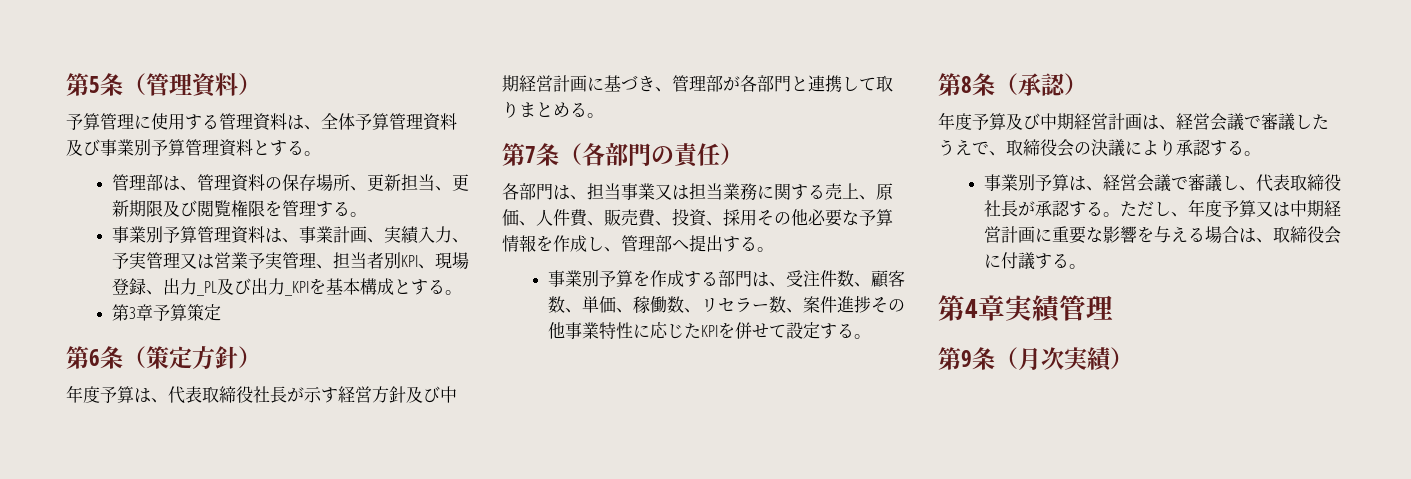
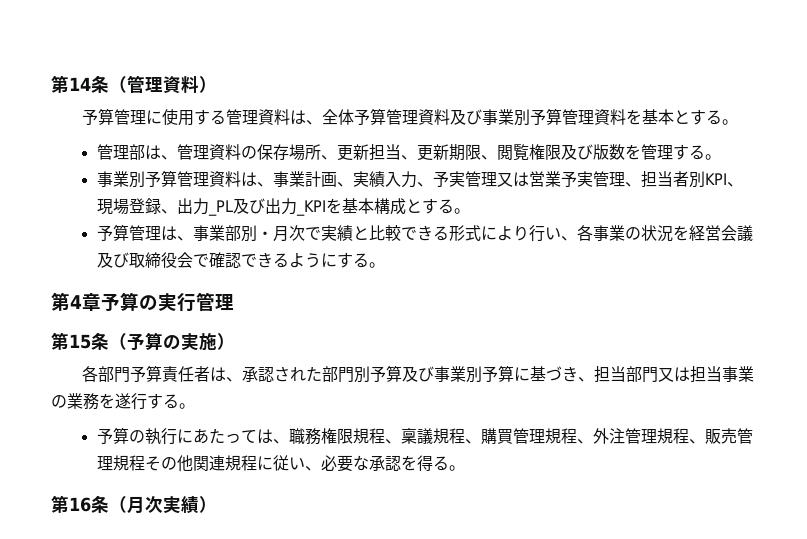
[66,73,100,96] 第5 -> [51,75,91,93] 第14
(253, 147) none -> [626,109,675,125] を基本
[162,200,197,217] 及び -> [480,155,497,160] 、
(265, 208) none -> [560,144,625,160] 及び版数
[111,304,221,321] [66,346,261,369] [66,385,457,404] [502,75,893,92] [502,101,604,118] [502,143,743,168] [502,183,893,200] [502,208,893,227] [502,235,774,252] [547,270,905,288] [547,295,905,314] [547,322,871,340] [938,73,1087,96] [938,112,1329,131] [938,139,1261,157] [983,173,1341,192] [983,199,1341,217] [983,226,1341,244] [983,252,1035,270] 第3章予算策定 // 第6条（策定方針） // 年度予算は、代表取締役社長が示す経営方針及び中期経営計画に基づき、管理部が各部門と連携して取りまとめる。 // 第7条（各部門の責任） // 各部門は、担当事業又は担当業務に関する売上、原価、人件費、販売費、投資、採用その他必要な予算情報を作成し、管理部へ提出する。 // 事業別予算を作成する部門は、受注件数、顧客数、単価、稼働数、リセラー数、案件進捗その他事業特性に応じたKPIを併せて設定する。 // 第8条（承認） // 年度予算及び中期経営計画は、経営会議で審議したうえで、取締役会の決議により承認する。 // 事業別予算は、経営会議で審議し、代表取締役社長が承認する。ただし、年度予算又は中期経営計画に重要な影響を与える場合は、取締役会に付議 -> [96,224,753,242] [96,252,337,268] 予算管理は、事業部別・月次で実績と比較できる形式により行い、各事業の状況を経営会議及び取締役会で確認できるように
[1005,295,1062,323] 実績 -> [101,292,196,312] 予算の実行
[961,350,972,367] 9 -> [69,332,235,351] [82,365,755,383] [51,393,195,410] [96,427,753,445] [96,455,465,472] [51,495,91,513] 15条（予算の実施） // 各部門予算責任者は、承認された部門別予算及び事業別予算に基づき、担当部門又は担当事業の業務を遂行する。 // 予算の執行にあたっては、職務権限規程、稟議規程、購買管理規程、外注管理規程、販売管理規程その他関連規程に従い、必要な承認を得る。 // 第16

